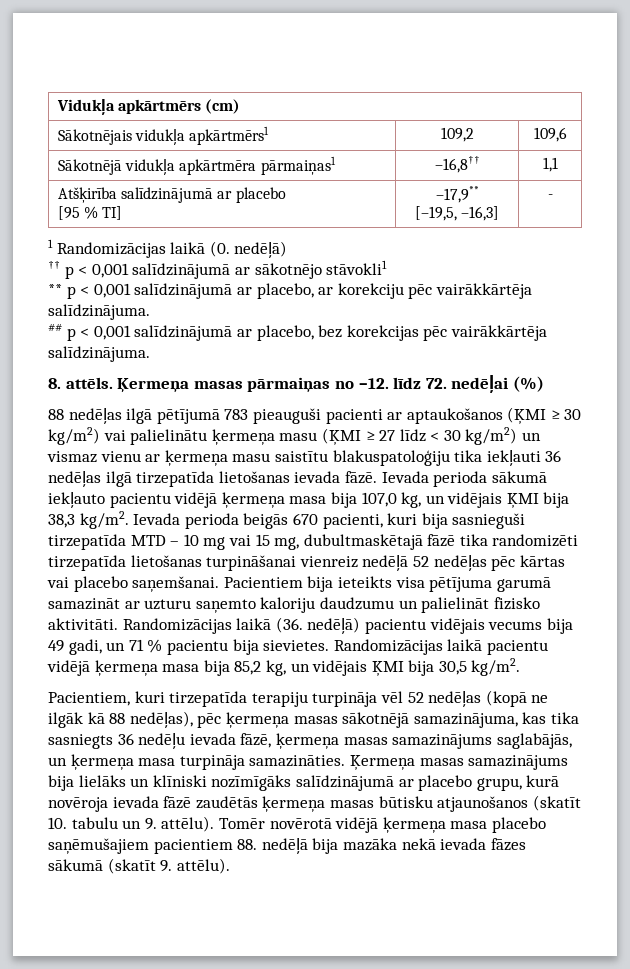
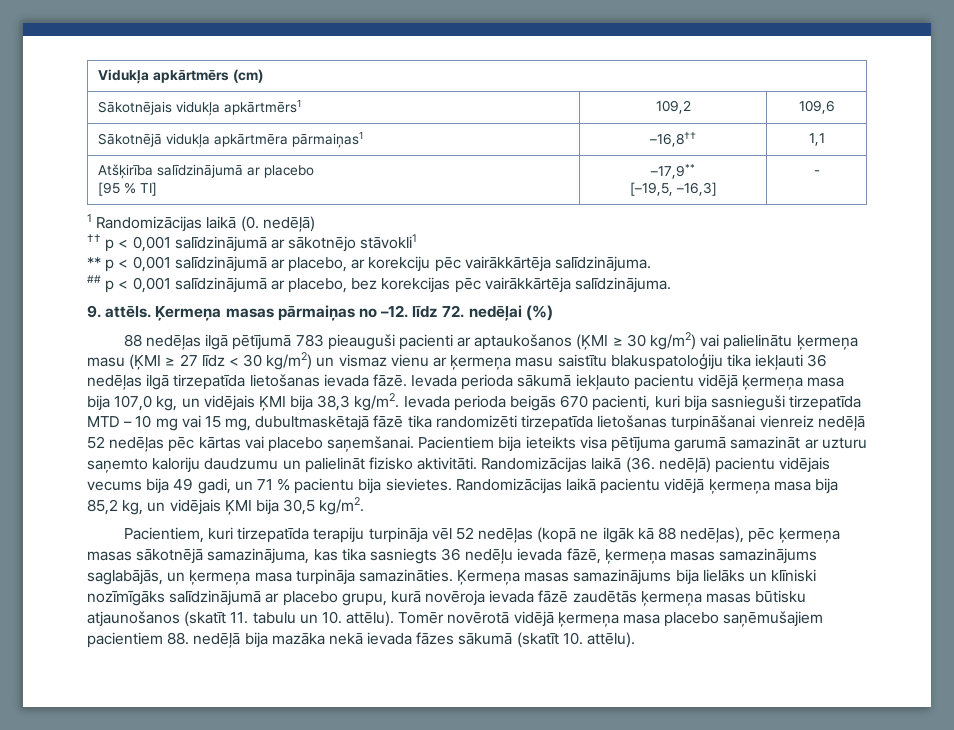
[48,378,61,389] 8. -> [87,305,101,318] 9.
[48,817,67,829] 10. -> [230,612,249,624] 11.
[144,818,157,830] 9. -> [321,611,342,624] 10.
[160,860,173,872] 9. -> [562,632,583,645] 10.

